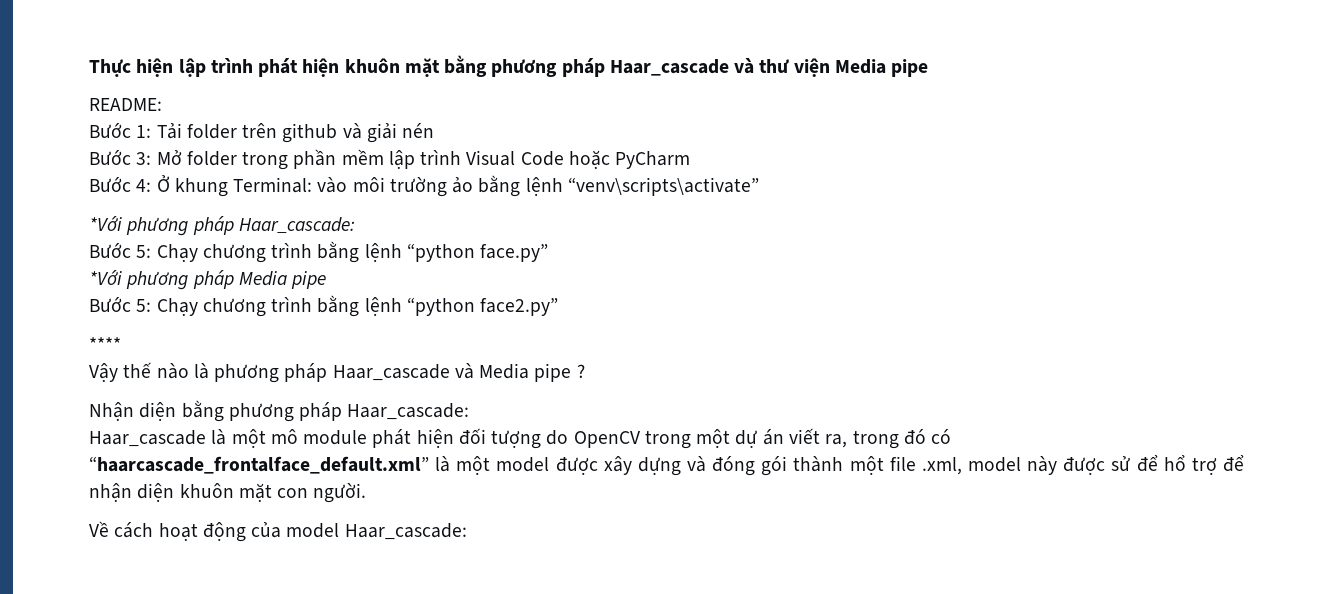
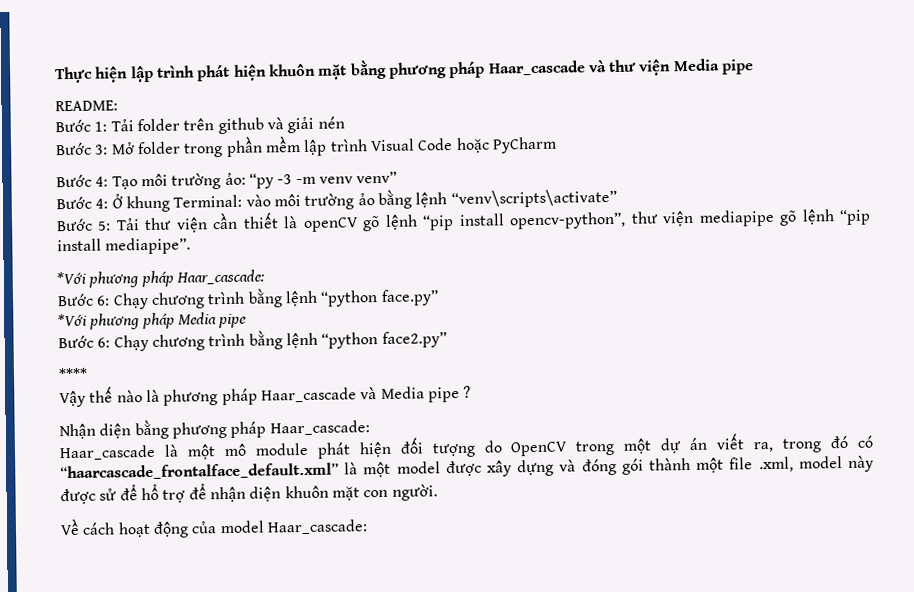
(691, 160) none -> [56,170,398,190] // Bước 4: Tạo môi trường ảo: “py -3 -m venv venv”
(759, 186) none -> [56,209,872,233] [57,237,192,255] // Bước 5: Tải thư viện cần thiết là openCV gõ lệnh “pip install opencv-python”, thư viện mediapipe gõ lệnh “pip install mediapipe”.
[136,245,152,258] 5: -> [96,295,111,306] 6:
[136,299,152,312] 5: -> [97,337,111,348] 6:

